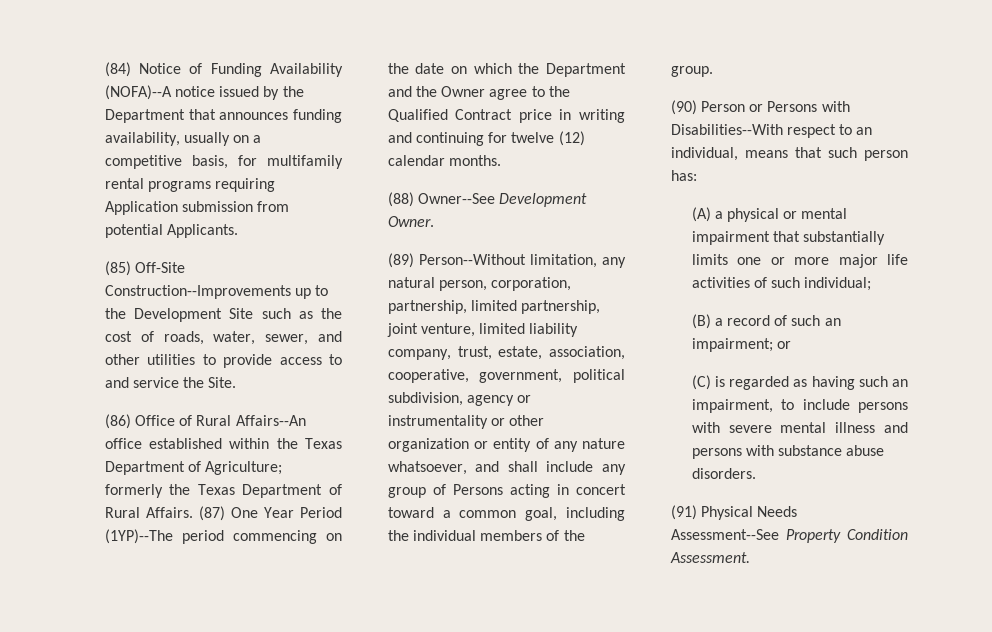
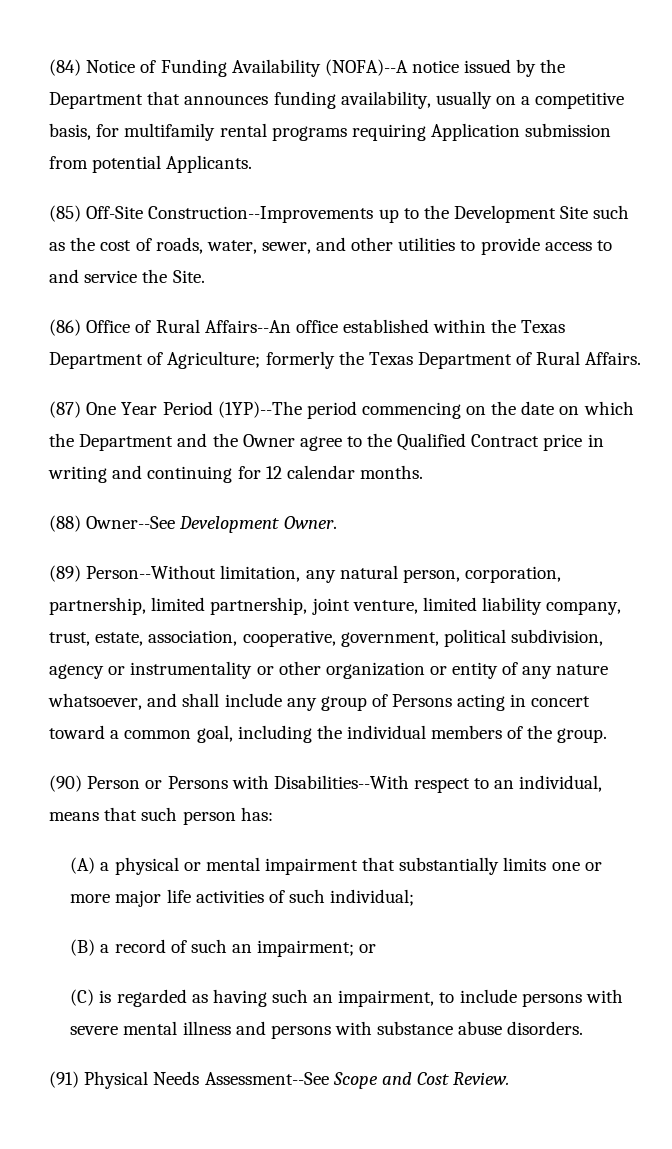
(193, 512) none -> (642, 358) //
[511,131,585,146] twelve (12) -> [265,466,282,479] 12
[785,529,908,543] [669,552,750,563] Property Condition Assessment. -> [332,1072,510,1089] Scope and Cost Review.

